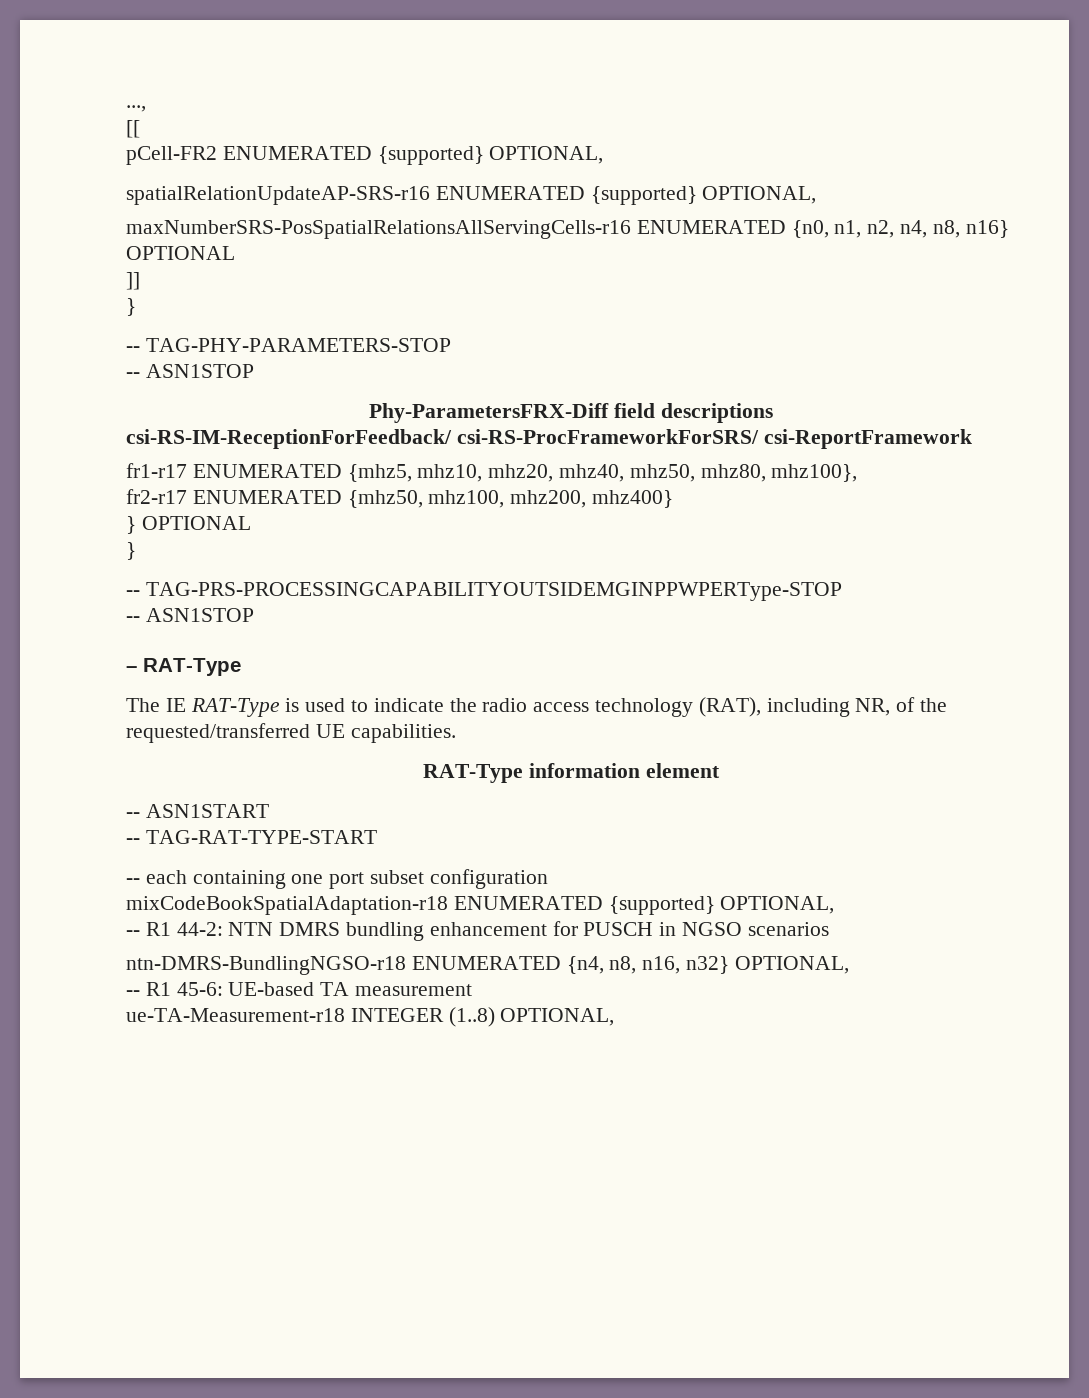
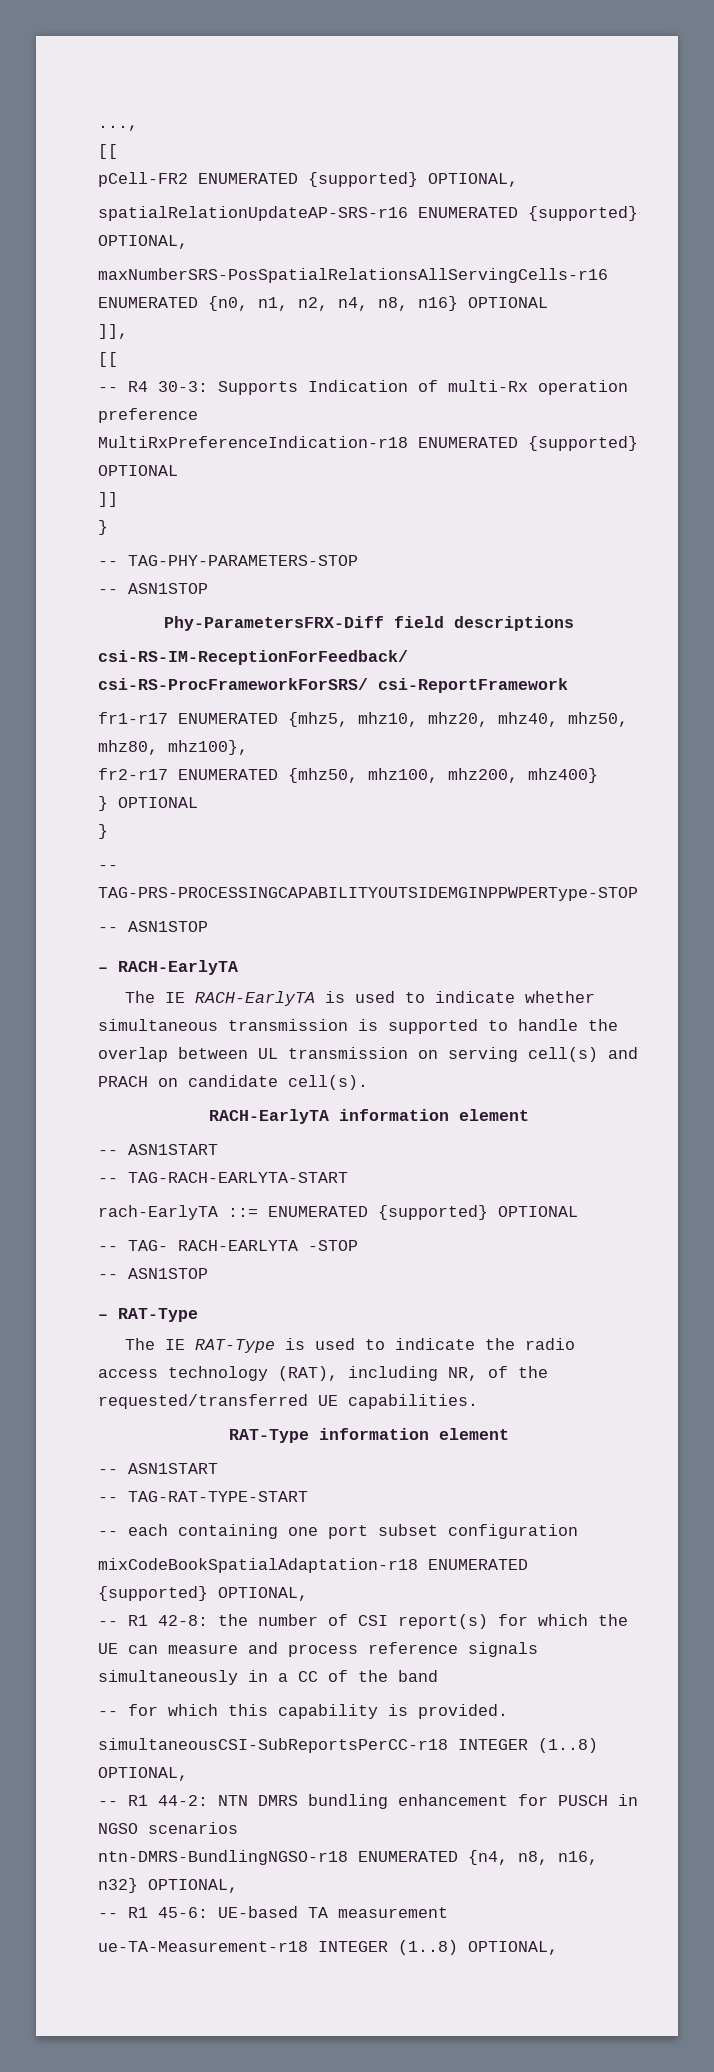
(235, 253) none -> [98,324,128,339] [98,352,118,367] [98,380,628,395] [98,408,198,423] [98,436,638,451] [98,465,178,476] // ]], // [[ // -- R4 30-3: Supports Indication of multi-Rx operation preference // MultiRxPreferenceIndication-r18 ENUMERATED {supported} OPTIONAL
(254, 615) none -> [98,960,238,975] [124,991,595,1006] [98,1019,618,1034] [98,1047,638,1062] [98,1075,368,1090] [208,1109,529,1124] [98,1144,218,1155] [98,1172,348,1183] [98,1205,578,1220] [98,1240,358,1251] [98,1268,208,1279] // – RACH-EarlyTA // The IE RACH-EarlyTA is used to indicate whether simultaneous transmission is supported to handle the overlap between UL transmission on serving cell(s) and PRACH on candidate cell(s). // RACH-EarlyTA information element // -- ASN1START // -- TAG-RACH-EARLYTA-START // rach-EarlyTA ::= ENUMERATED {supported} OPTIONAL // -- TAG- RACH-EARLYTA -STOP // -- ASN1STOP
(835, 905) none -> [98,1614,628,1629] [98,1642,538,1657] [98,1670,438,1685] [98,1704,508,1719] [98,1738,598,1753] [98,1767,188,1781] // -- R1 42-8: the number of CSI report(s) for which the UE can measure and process reference signals simultaneously in a CC of the band // -- for which this capability is provided. // simultaneousCSI-SubReportsPerCC-r18 INTEGER (1..8) OPTIONAL,

